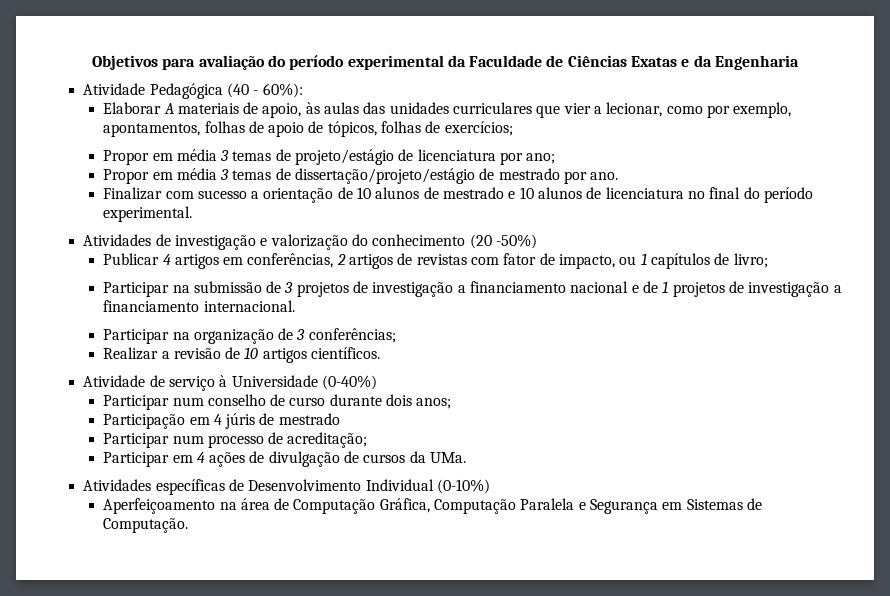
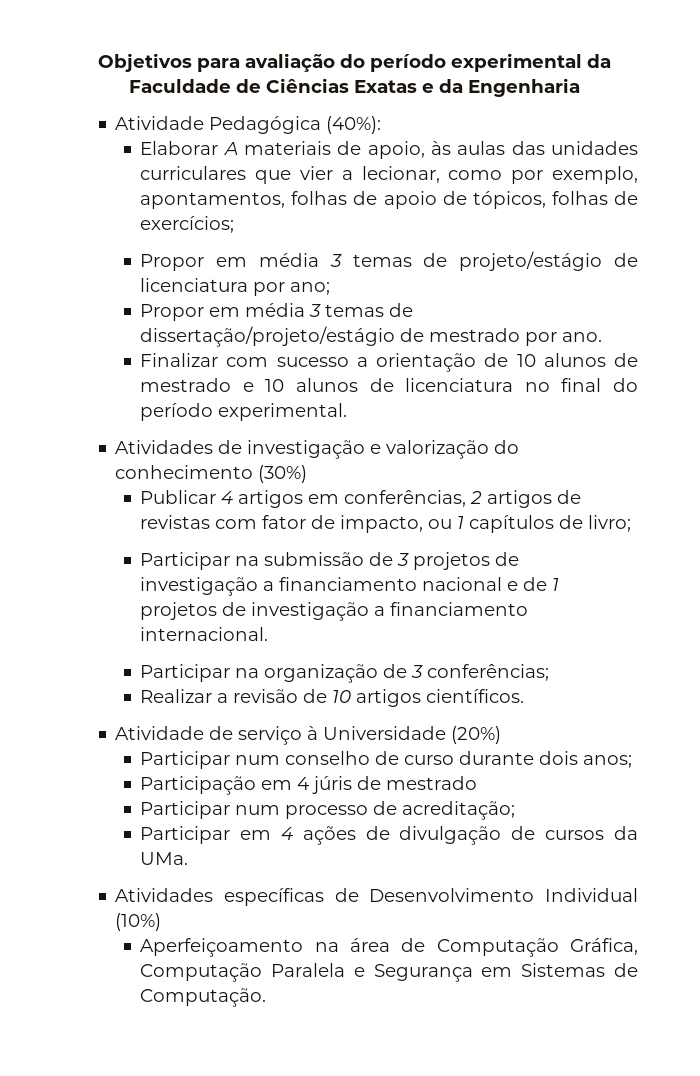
[227,83,303,98] (40 - 60%): -> [326,116,382,134] (40%):
[469,234,537,249] (20 -50%) -> [258,465,308,483] (30%)
[321,375,377,390] (0-40%) -> [451,726,502,744] (20%)
[436,479,490,494] (0-10%) -> [115,913,162,931] (10%)

